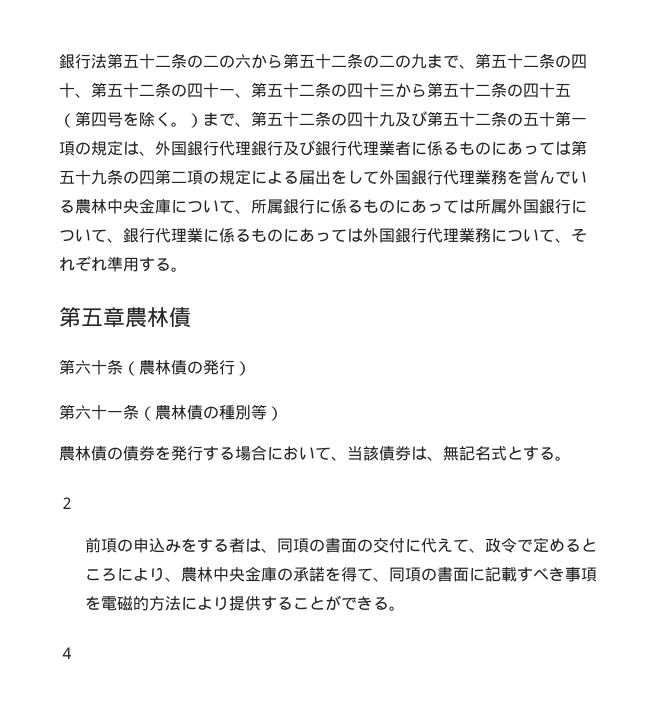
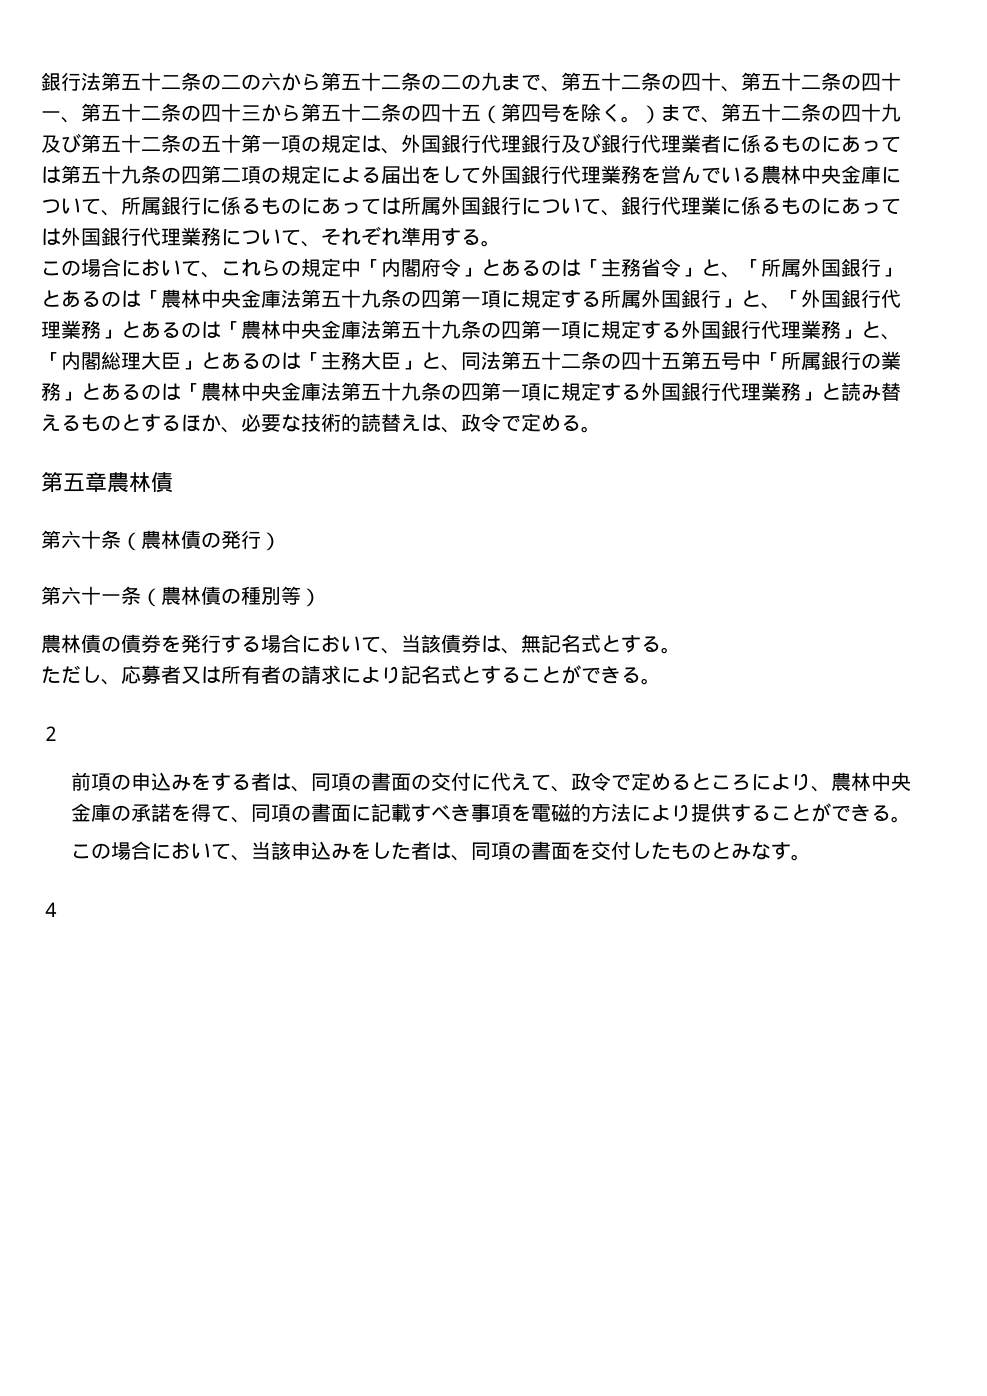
(187, 269) none -> [41,258,901,278] [41,289,901,309] [41,320,901,340] [41,351,901,371] [41,382,901,401] [41,413,601,433] // この場合において、これらの規定中「内閣府令」とあるのは「主務省令」と、「所属外国銀行」とあるのは「農林中央金庫法第五十九条の四第一項に規定する所属外国銀行」と、「外国銀行代理業務」とあるのは「農林中央金庫法第五十九条の四第一項に規定する外国銀行代理業務」と、「内閣総理大臣」とあるのは「主務大臣」と、同法第五十二条の四十五第五号中「所属銀行の業務」とあるのは「農林中央金庫法第五十九条の四第一項に規定する外国銀行代理業務」と読み替えるものとするほか、必要な技術的読替えは、政令で定める。
(571, 458) none -> [41,665,661,685] // ただし、応募者又は所有者の請求により記名式とすることができる。
(405, 608) none -> [71,841,812,861] // この場合において、当該申込みをした者は、同項の書面を交付したものとみなす。

